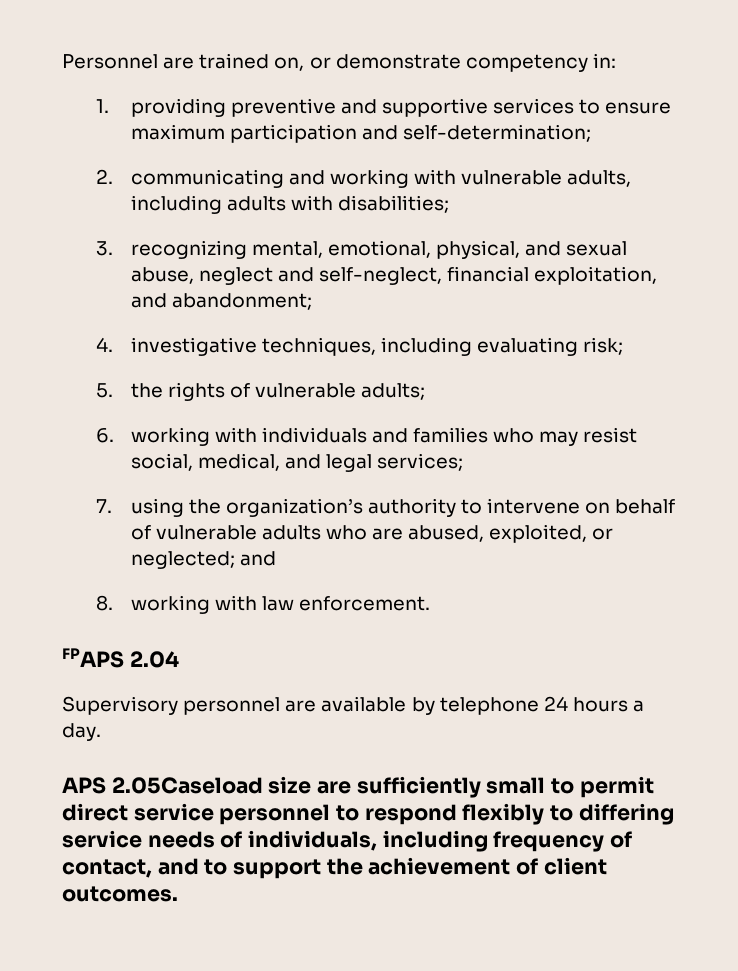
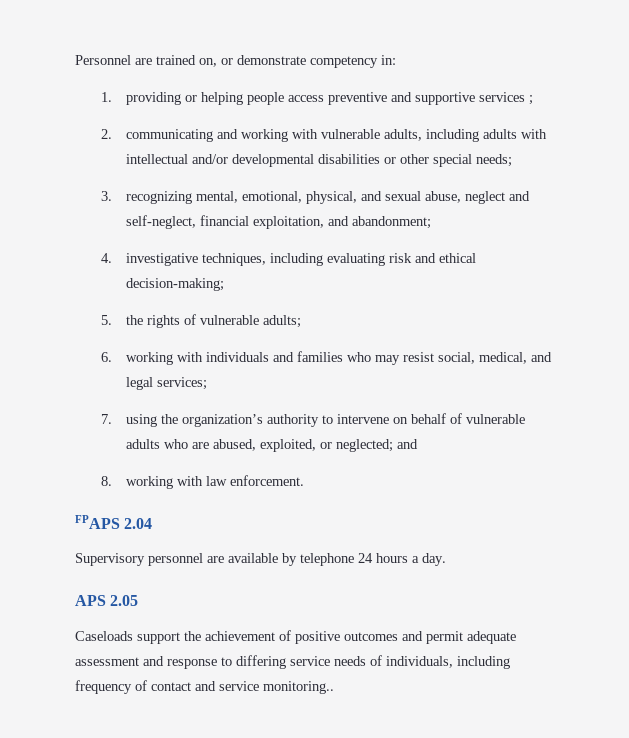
[230,98,672,117] [130,124,591,143] preventive and supportive services to ensure maximum participation and self-determination; -> [185,92,534,105] or helping people access preventive and supportive services ;
[337,195,449,213] disabilities; -> [126,154,513,167] intellectual and/or developmental disabilities or other special needs;
[583,337,624,355] risk; -> [389,253,477,263] [126,278,225,291] risk and ethical decision-making;
[111,776,654,798] [62,803,545,825] 2.05Caseload size are sufficiently small to permit direct service personnel to respond flexibly -> [110,595,139,606] [75,630,516,644] [75,656,217,669] 2.05 // Caseloads support the achievement of positive outcomes and permit adequate assessment and response
[62,857,607,879] [62,886,178,902] contact, and to support the achievement of client outcomes. -> [151,681,334,694] contact and service monitoring..

